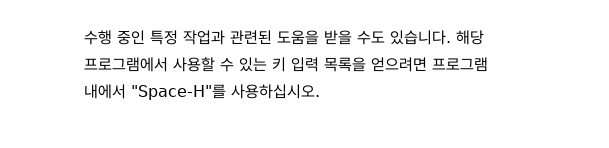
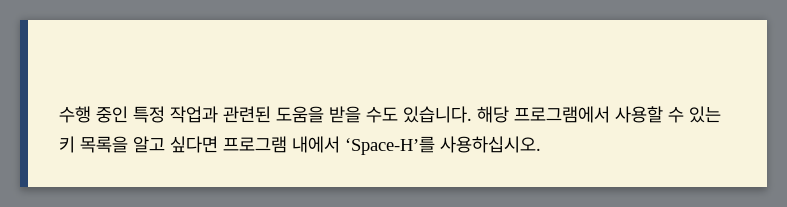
[291,57,427,72] 입력 목록을 얻으려면 -> [80,136,218,153] 목록을 알고 싶다면
[131,84,226,100] "Space-H"를 -> [345,136,435,155] ‘Space-H’를

